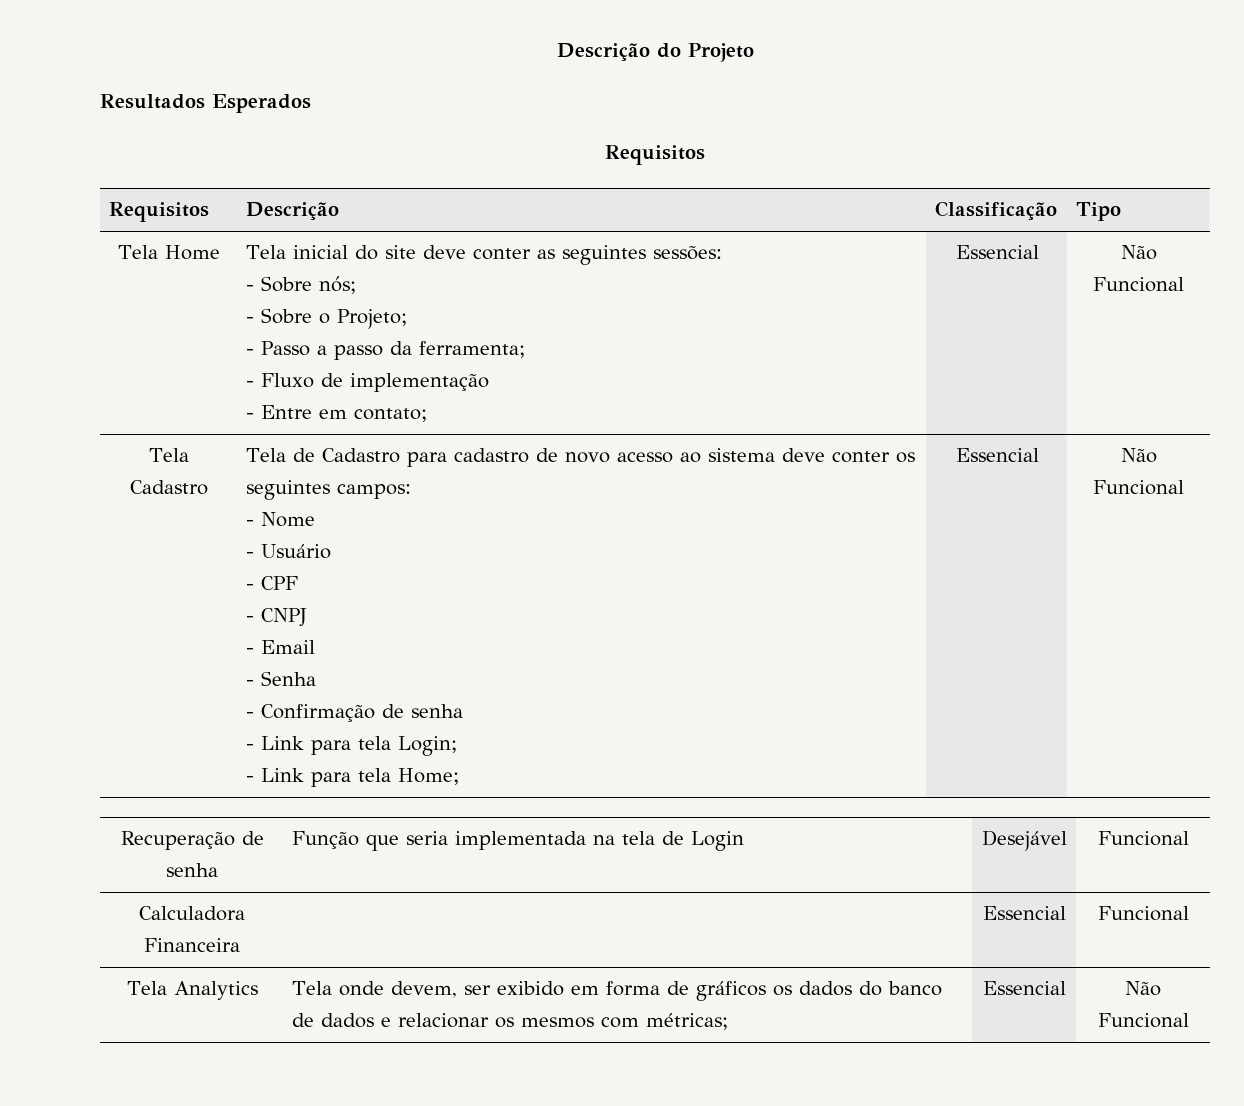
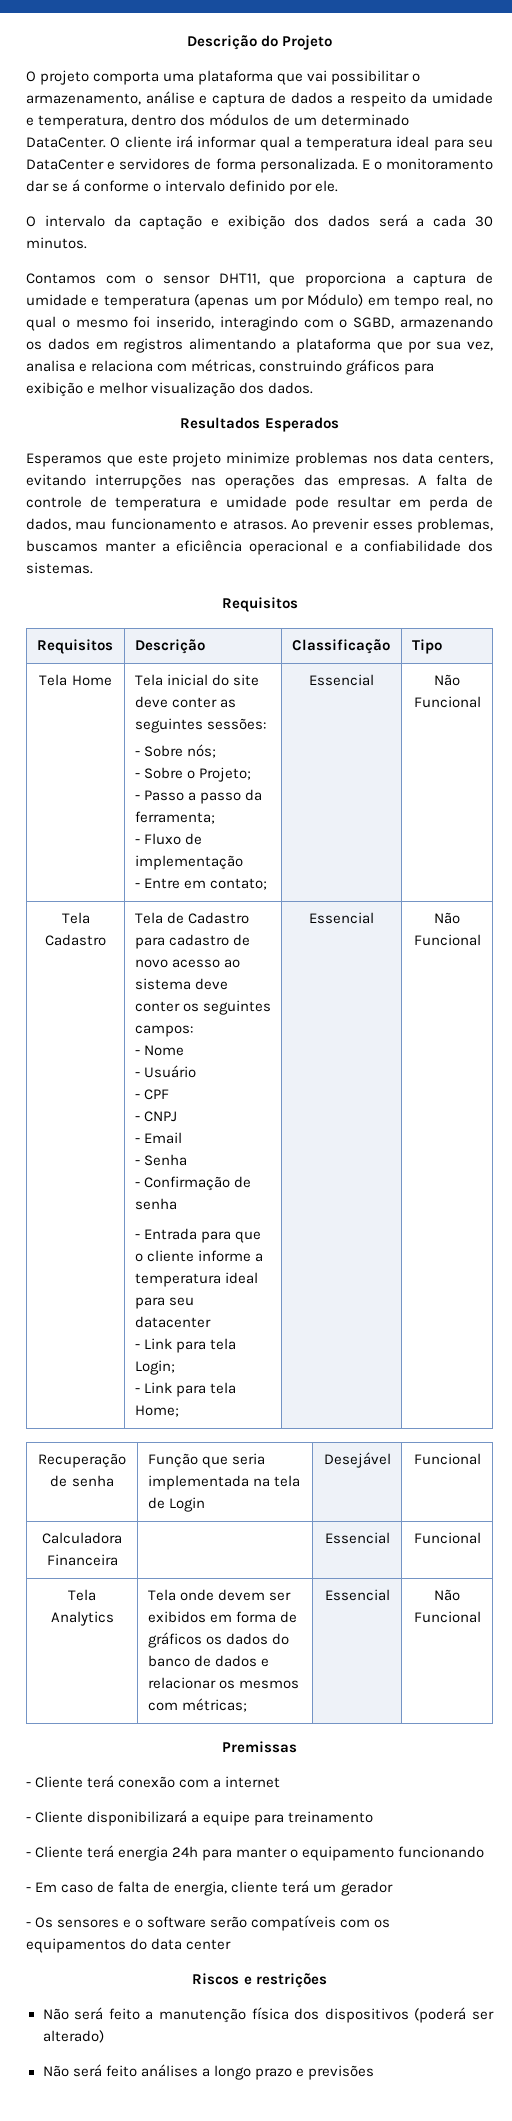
[100,94,311,113] Resultados Esperados -> [26,70,421,85] [26,91,493,107] [26,113,410,129] [26,135,494,151] [26,158,493,173] [26,179,339,195] [26,214,493,230] [26,237,87,249] [26,272,494,287] [26,293,493,309] [26,316,493,331] [26,338,494,353] [26,359,435,375] [26,382,314,397] [180,417,339,432] [26,452,493,467] [26,474,493,489] [26,496,494,511] [26,518,493,533] [26,540,493,555] [26,562,93,574] O projeto comporta uma plataforma que vai possibilitar o armazenamento, análise e captura de dados a respeito da umidade e temperatura, dentro dos módulos de um determinado DataCenter. O cliente irá informar qual a temperatura ideal para seu DataCenter e servidores de forma personalizada. E o monitoramento dar se á conforme o intervalo definido por ele. // O intervalo da captação e exibição dos dados será a cada 30 minutos. // Contamos com o sensor DHT11, que proporciona a captura de umidade e temperatura (apenas um por Módulo) em tempo real, no qual o mesmo foi inserido, interagindo com o SGBD, armazenando os dados em registros alimentando a plataforma que por sua vez, analisa e relaciona com métricas, construindo gráficos para exibição e melhor visualização dos dados. // Resultados Esperados // Esperamos que este projeto minimize problemas nos data centers, evitando interrupções nas operações das empresas. A falta de controle de temperatura e umidade pode resultar em perda de dados, mau funcionamento e atrasos. Ao prevenir esses problemas, buscamos manter a eficiência operacional e a confiabilidade dos sistemas.
(463, 711) none -> [134,1228,261,1243] [134,1250,263,1262] [134,1272,258,1287] [134,1297,194,1309] [134,1316,211,1328] // - Entrada para que o cliente informe a temperatura ideal para seu datacenter
[390,981,564,998] devem, ser exibido -> [217,1589,291,1601] [147,1611,206,1623] devem ser exibidos
(1189, 1020) none -> [222,1741,297,1753] [26,1775,281,1788] [26,1810,374,1826] [26,1845,485,1861] [26,1880,393,1896] [26,1915,391,1931] [26,1938,232,1953] [192,1973,327,1988] [42,2007,494,2023] [42,2030,104,2043] [42,2064,374,2080] // Premissas // - Cliente terá conexão com a internet // - Cliente disponibilizará a equipe para treinamento // - Cliente terá energia 24h para manter o equipamento funcionando // - Em caso de falta de energia, cliente terá um gerador // - Os sensores e o software serão compatíveis com os equipamentos do data center // Riscos e restrições // Não será feito a manutenção física dos dispositivos (poderá ser alterado) // Não será feito análises a longo prazo e previsões

